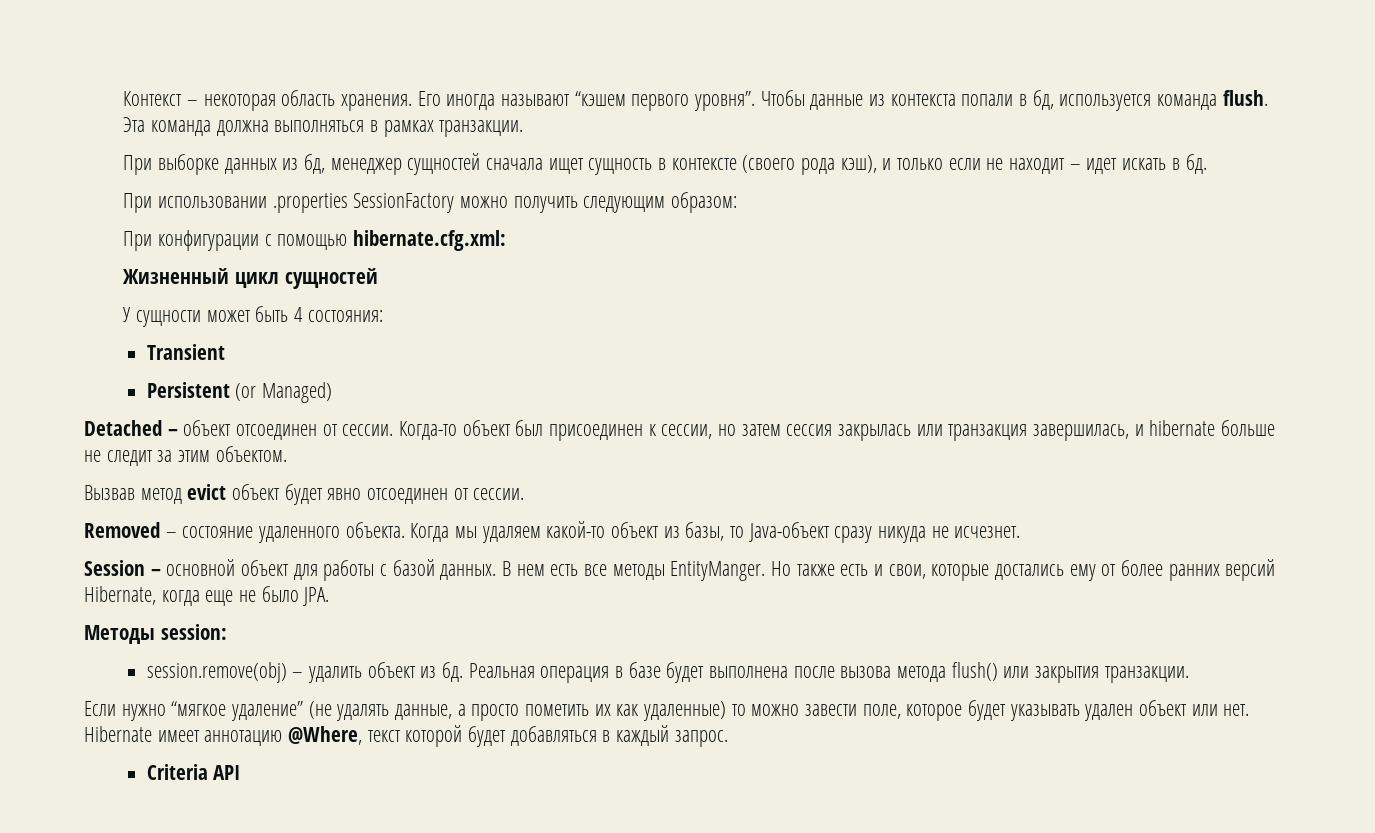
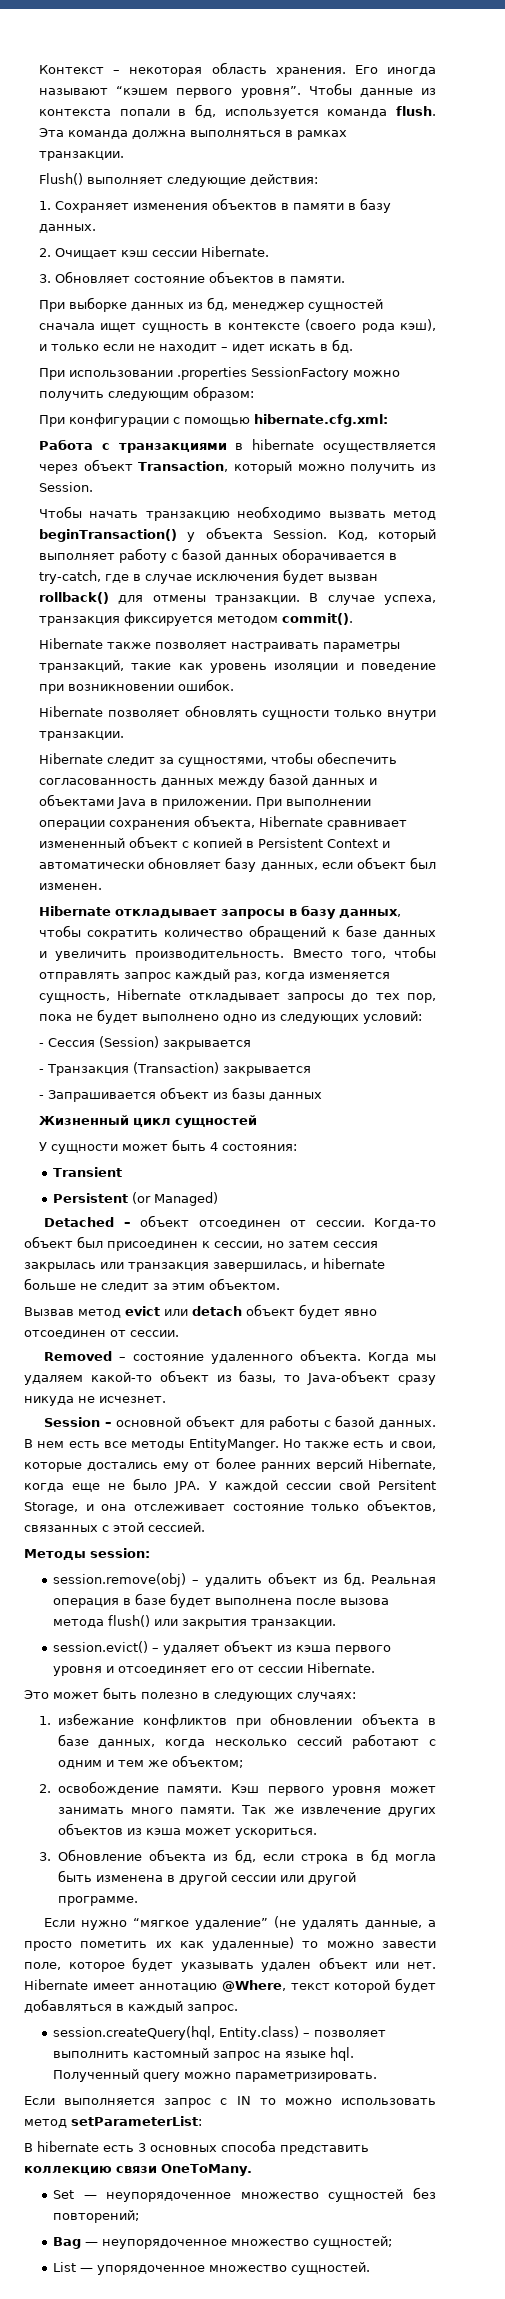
(524, 128) none -> [39,173,319,187] [39,198,392,213] [39,224,97,233] [39,246,270,259] [39,271,346,283] // Flush() выполняет следующие действия: // 1. Сохраняет изменения объектов в памяти в базу данных. // 2. Очищает кэш сессии Hibernate. // 3. Обновляет состояние объектов в памяти.
(507, 240) none -> [39,439,437,453] [39,459,437,474] [39,482,94,492] [39,506,436,521] [39,527,436,542] [39,548,398,563] [39,569,379,584] [39,592,437,605] [39,612,354,626] [39,638,401,652] [39,660,437,673] [39,679,235,694] [39,705,437,720] [39,731,125,741] [39,752,398,767] [39,773,378,788] [39,794,372,809] [39,815,408,830] [39,836,391,848] [39,857,436,872] [39,883,103,890] [39,905,402,919] [39,925,437,940] [39,946,436,961] [39,969,391,982] [39,989,437,1003] [39,1009,423,1024] [39,1036,252,1050] [39,1062,312,1076] [39,1087,323,1102] // Работа с транзакциями в hibernate осуществляется через объект Transaction, который можно получить из Session. // Чтобы начать транзакцию необходимо вызвать метод beginTransaction() у объекта Session. Код, который выполняет работу с базой данных оборачивается в try-catch, где в случае исключения будет вызван rollback() для отмены транзакции. В случае успеха, транзакция фиксируется методом commit(). // Hibernate также позволяет настраивать параметры транзакций, такие как уровень изоляции и поведение при возникновении ошибок. // Hibernate позволяет обновлять сущности только внутри транзакции. // Hibernate следит за сущностями, чтобы обеспечить согласованность данных между базой данных и объектами Java в приложении. При выполнении операции сохранения объекта, Hibernate сравнивает измененный объект с копией в Persistent Context и автоматически обновляет базу данных, если объект был изменен. // Hibernate откладывает запросы в базу данных, чтобы сократить количество обращений к базе данных и увеличить производительность. Вместо того, чтобы отправлять запрос каждый раз, когда изменяется сущность, Hibernate откладывает запросы до тех пор, пока не будет выполнено одно из следующих условий: // - Сессия (Session) закрывается // - Транзакция (Transaction) закрывается // - Запрашивается объект из базы данных
(227, 492) none -> [164,1306,242,1316] или detach
(330, 596) none -> [208,1480,436,1492] [24,1499,436,1514] [24,1522,205,1532] У каждой сессии свой Persitent Storage, и она отслеживает состояние только объектов, связанных с этой сессией.
(1189, 674) none -> [53,1640,392,1655] [53,1662,376,1676] [24,1687,356,1702] [39,1713,436,1728] [57,1734,436,1749] [57,1755,243,1769] [39,1781,436,1796] [57,1805,436,1817] [57,1823,317,1838] [39,1849,436,1864] [57,1870,356,1885] [57,1896,138,1906] // session.evict() – удаляет объект из кэша первого уровня и отсоединяет его от сессии Hibernate. // Это может быть полезно в следующих случаях: // 1. избежание конфликтов при обновлении объекта в базе данных, когда несколько сессий работают с одним и тем же объектом; // 2. освобождение памяти. Кэш первого уровня может занимать много памяти. Так же извлечение других объектов из кэша может ускориться. // 3. Обновление объекта из бд, если строка в бд могла быть изменена в другой сессии или другой программе.
[146,764,241,780] Criteria API -> [53,2026,387,2040] [53,2047,355,2061] [53,2069,378,2082] [24,2096,436,2108] [24,2116,202,2128] [24,2140,369,2155] [24,2164,252,2176] [53,2187,437,2202] [53,2210,140,2223] [53,2236,393,2249] [53,2262,371,2275] session.createQuery(hql, Entity.class) – позволяет выполнить кастомный запрос на языке hql. Полученный query можно параметризировать. // Если выполняется запрос с IN то можно использовать метод setParameterList: // В hibernate есть 3 основных способа представить коллекцию связи OneToMany. // Set — неупорядоченное множество сущностей без повторений; // Bag — неупорядоченное множество сущностей; // List — упорядоченное множество сущностей.

